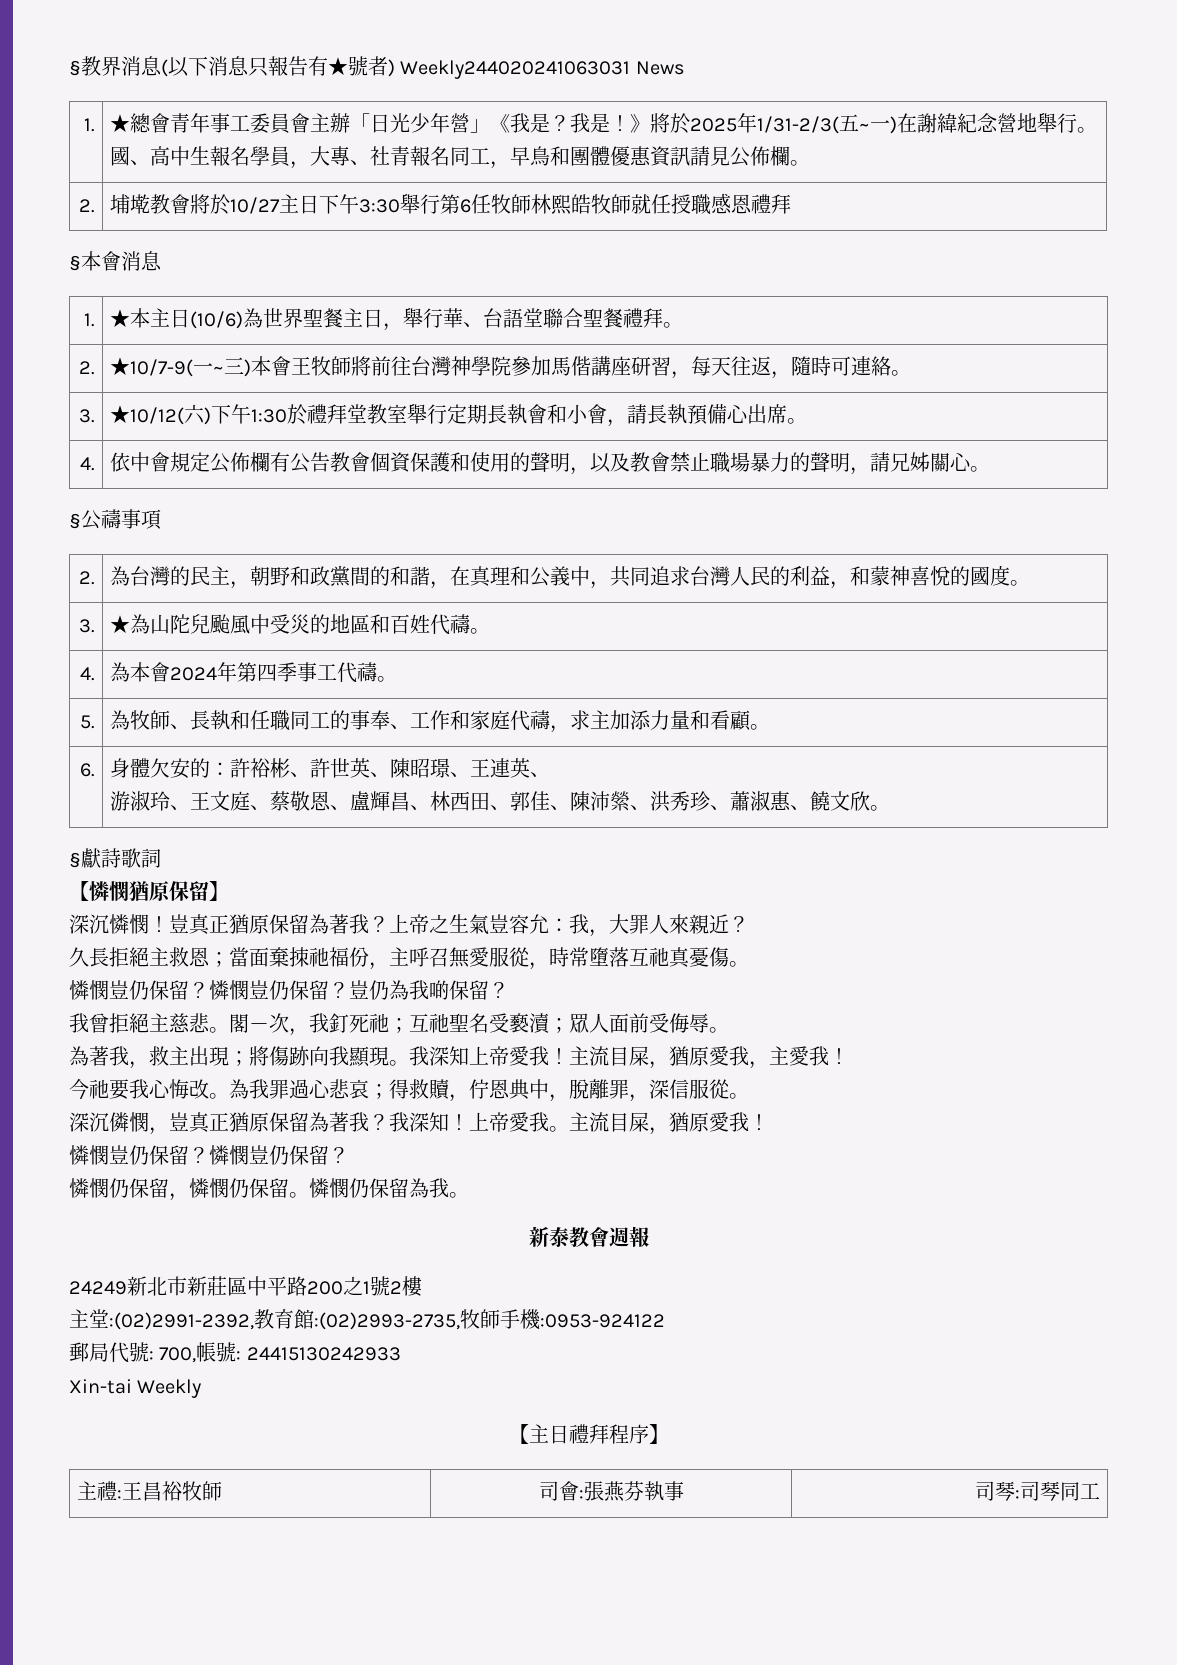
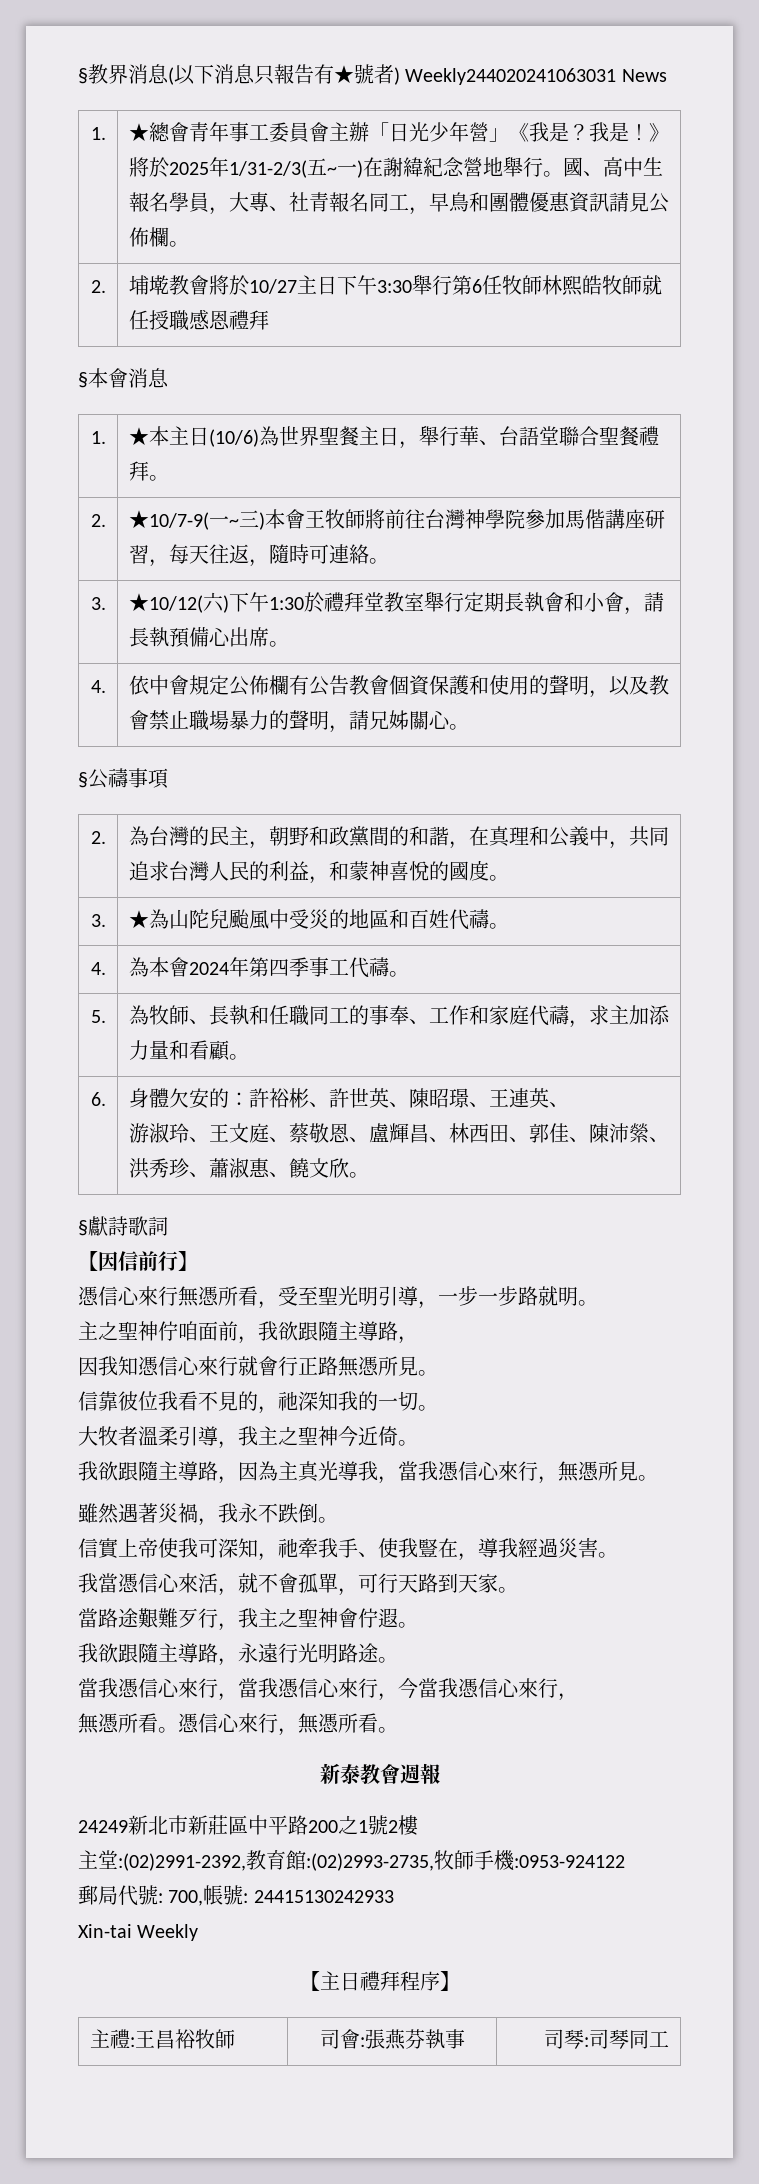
[89,881,229,901] [69,914,749,937] [69,947,749,970] [69,980,509,1000] [69,1013,729,1036] [69,1046,849,1069] [69,1079,749,1102] [69,1112,769,1135] [69,1145,349,1165] [69,1178,449,1201] 憐憫猶原保留】 // 深沉憐憫！豈真正猶原保留為著我？上帝之生氣豈容允：我，大罪人來親近？ // 久長拒絕主救恩；當面棄拺祂福份，主呼召無愛服從，時常墮落互祂真憂傷。 // 憐憫豈仍保留？憐憫豈仍保留？豈仍為我啲保留？ // 我曾拒絕主慈悲。閣－次，我釘死祂；互祂聖名受褻瀆；眾人面前受侮辱。 // 為著我，救主出現；將傷跡向我顯現。我深知上帝愛我！主流目屎，猶原愛我，主愛我！ // 今祂要我心悔改。為我罪過心悲哀；得救贖，佇恩典中，脫離罪，深信服從。 // 深沉僯憫，豈真正猶原保留為著我？我深知！上帝愛我。主流目屎，猶原愛我！ // 憐憫豈仍保留？憐憫豈仍保留？ // 憐憫仍保留，憐憫仍保留。憐憫仍保留為我 -> [98,1251,198,1271] [78,1286,598,1309] [78,1321,418,1344] [78,1356,438,1377] [78,1391,438,1414] [78,1426,418,1449] [78,1461,658,1484] [78,1503,338,1526] [78,1538,618,1561] [78,1573,518,1596] [78,1608,418,1631] [78,1643,398,1666] [78,1678,578,1701] [78,1713,378,1736] 因信前行】 // 憑信心來行無憑所看，受至聖光明引導，一步一步路就明。 // 主之聖神佇咱面前，我欲跟隨主導路， // 因我知憑信心來行就會行正路無憑所見。 // 信靠彼位我看不見的，祂深知我的一切。 // 大牧者溫柔引導，我主之聖神今近倚。 // 我欲跟隨主導路，因為主真光導我，當我憑信心來行，無憑所見。 // 雖然遇著災禍，我永不跌倒。 // 信實上帝使我可深知，祂牽我手、使我豎在，導我經過災害。 // 我當憑信心來活，就不會孤單，可行天路到天家。 // 當路途艱難歹行，我主之聖神會佇遐。 // 我欲跟隨主導路，永遠行光明路途。 // 當我憑信心來行，當我憑信心來行，今當我憑信心來行， // 無憑所看。憑信心來行，無憑所看

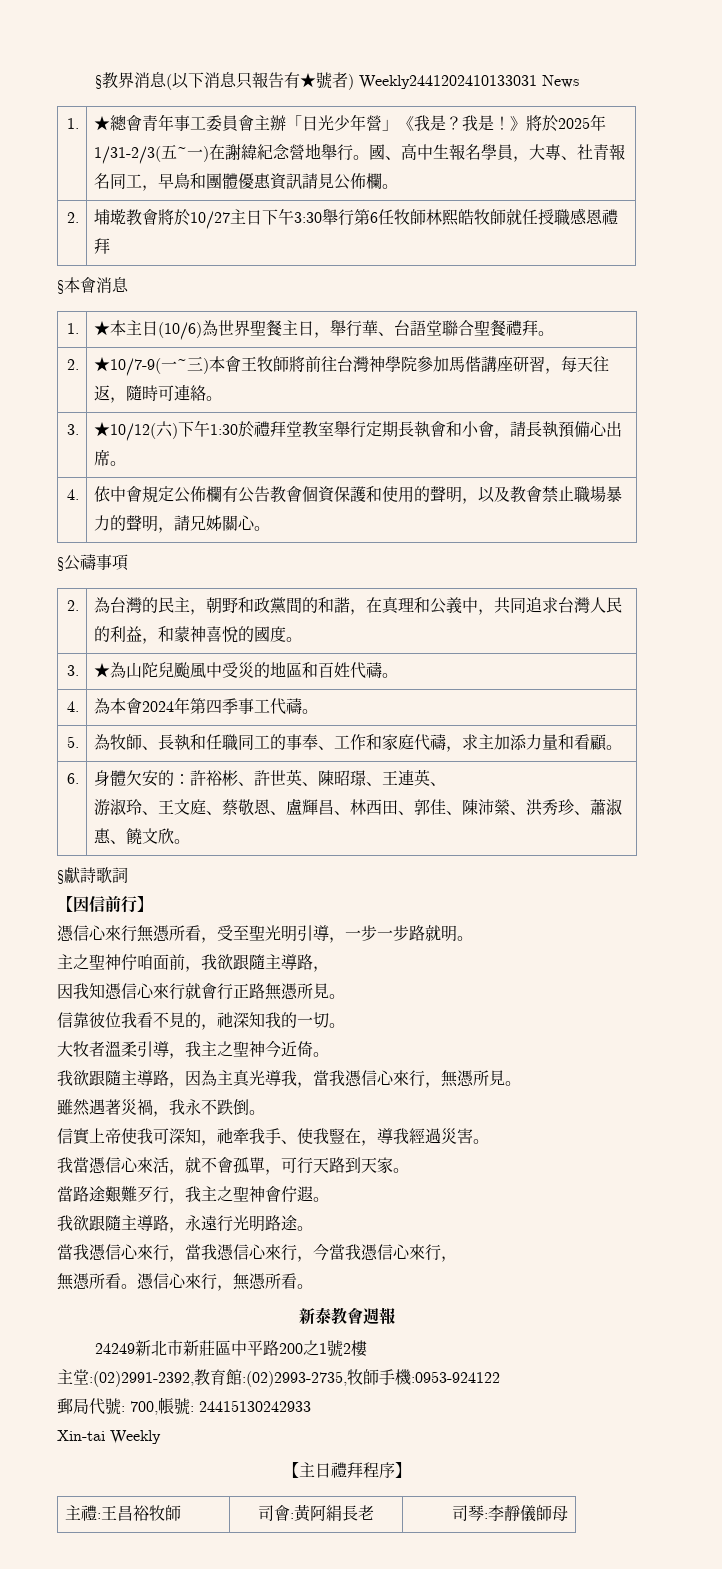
[405,68,617,85] Weekly244020241063031 -> [359,75,538,89] Weekly2441202410133031
[364,2029,465,2050] 張燕芬執事 -> [294,1504,374,1522] 黃阿絹長老
[589,2029,670,2049] 司琴同工 -> [487,1505,568,1522] 李靜儀師母

